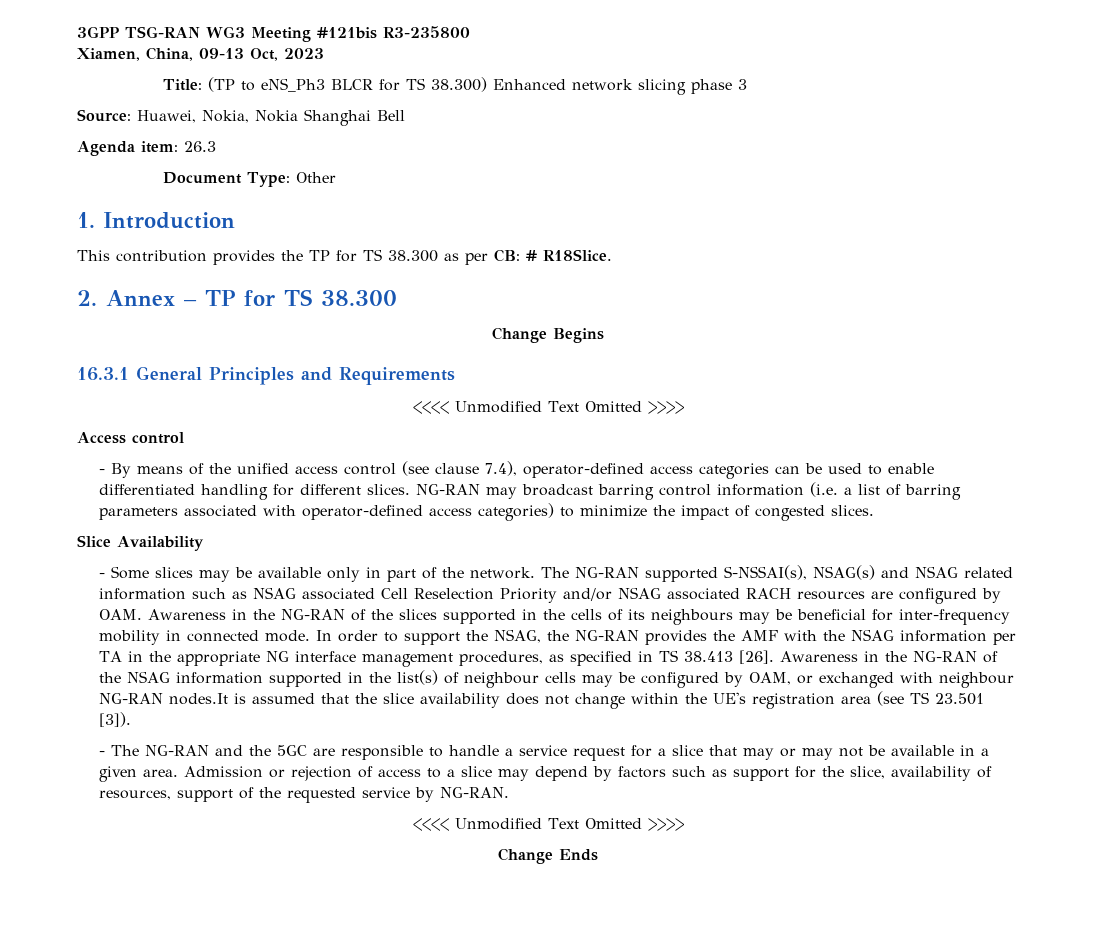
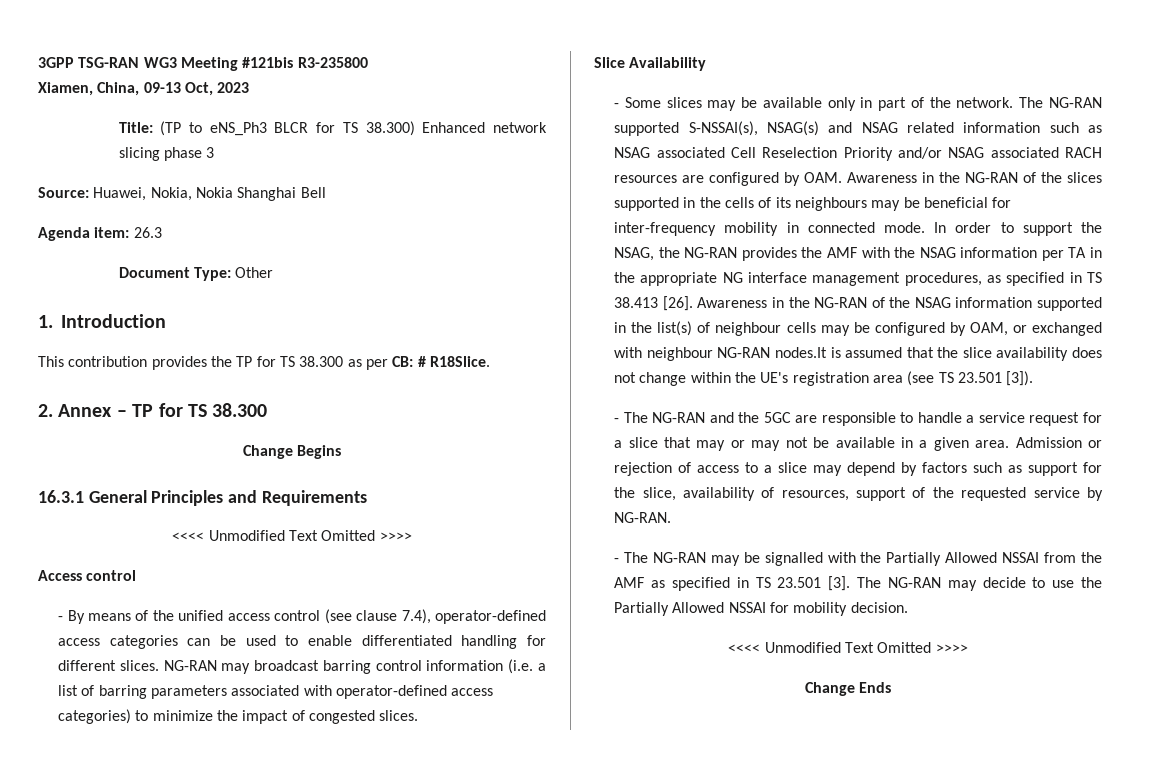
(509, 792) none -> [614,552,1102,566] [614,576,1102,591] [614,602,908,616] // - The NG-RAN may be signalled with the Partially Allowed NSSAI from the AMF as specified in TS 23.501 [3]. The NG-RAN may decide to use the Partially Allowed NSSAI for mobility decision.

